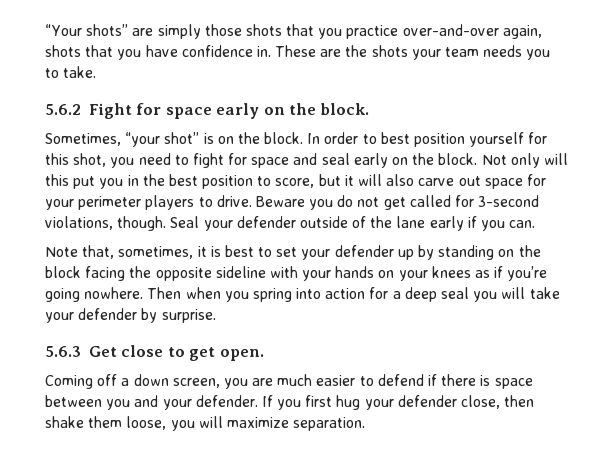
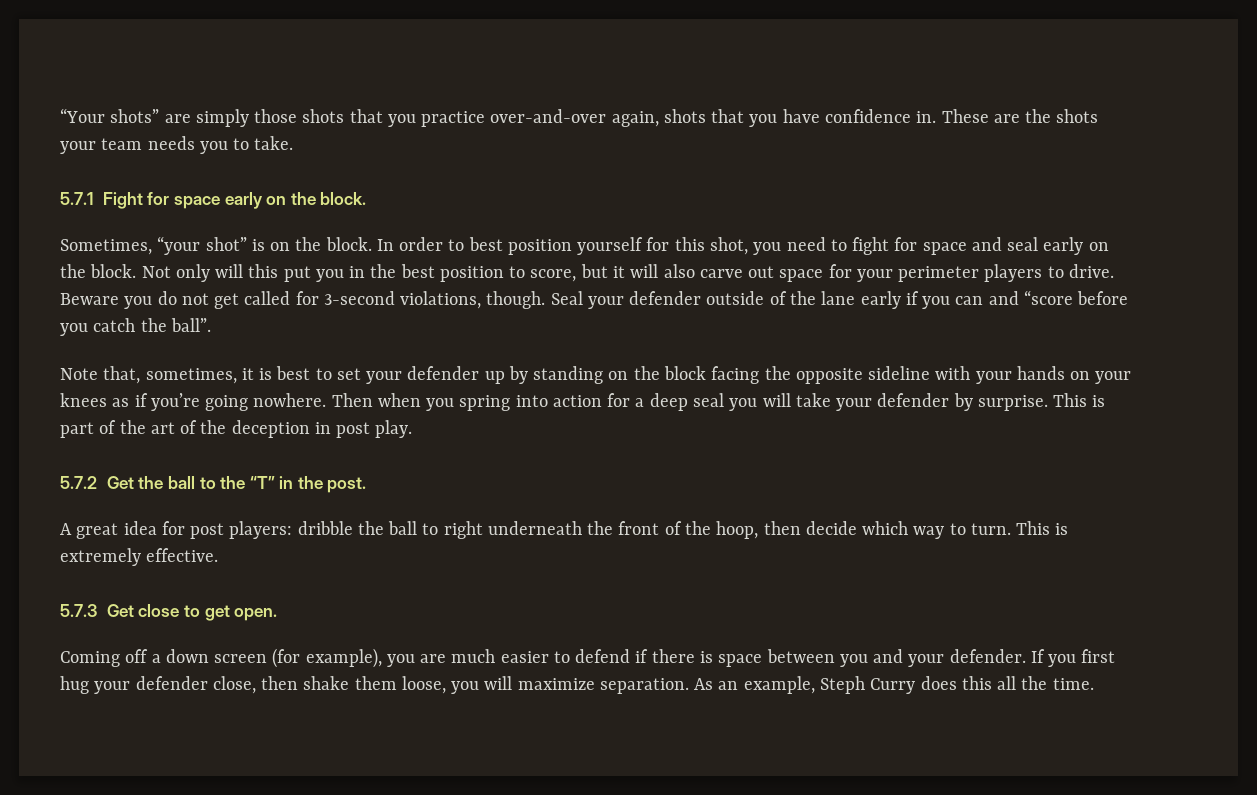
[45,104,81,115] 5.6.2 -> [60,192,93,205] 5.7.1
[509,220,536,228] can. -> [955,290,1129,305] [60,318,211,336] can and “score before you catch the ball”.
[45,346,81,357] // 5.6.3 -> [1053,393,1106,407] [60,420,413,438] [60,476,367,493] [60,521,1069,539] [60,548,219,566] [60,604,97,617] This is part of the art of the deception in post play. // 5.7.2 Get the ball to the “T” in the post. // A great idea for post players: dribble the ball to right underneath the front of the hoop, then decide which way to turn. This is extremely effective. // 5.7.3
[172,378,220,388] screen, -> [214,648,382,668] screen (for example),
(366, 424) none -> [694,676,1094,694] As an example, Steph Curry does this all the time.

